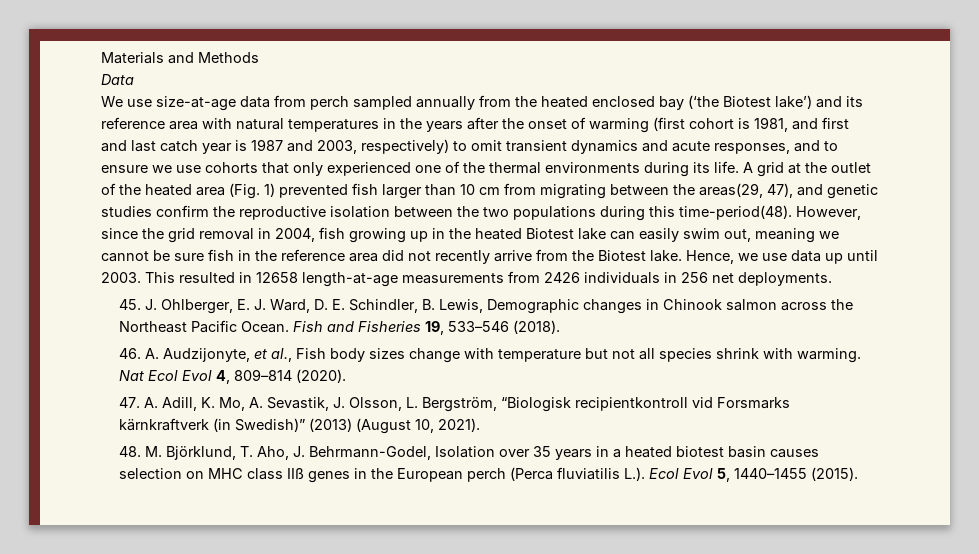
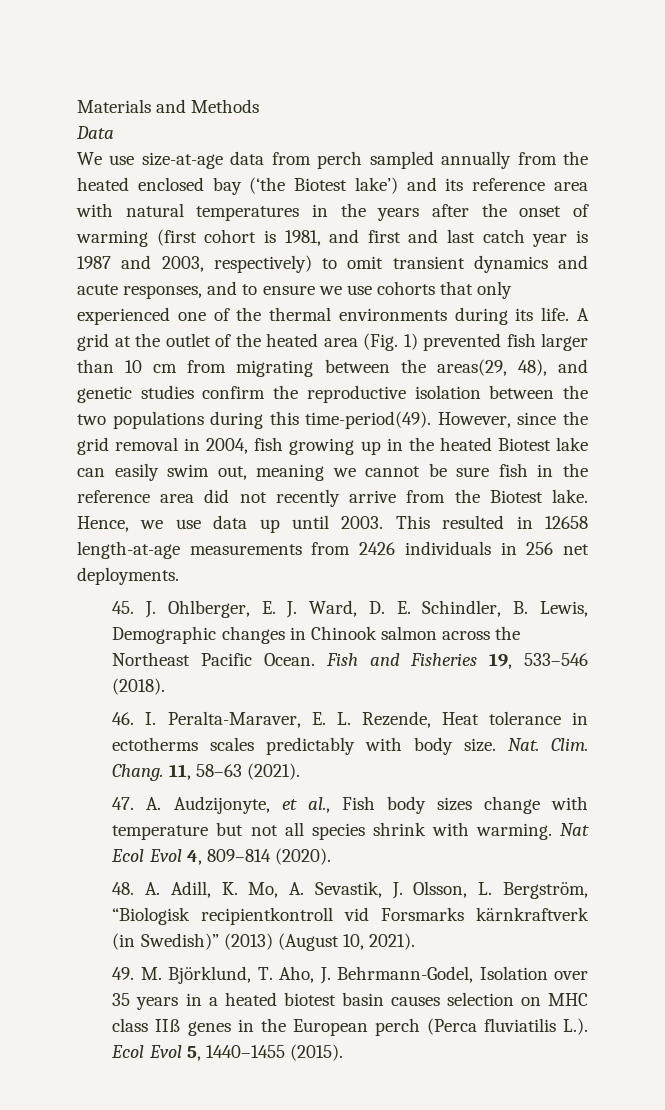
[767,183,793,198] 47), -> [517,359,547,376] 48),
[679,205,792,220] time-period(48). -> [305,411,432,429] time-period(49).
(141, 353) none -> [145,711,588,728] [112,737,588,755] [112,763,300,781] [112,797,135,810] I. Peralta-Maraver, E. L. Rezende, Heat tolerance in ectotherms scales predictably with body size. Nat. Clim. Chang. 11, 58–63 (2021). // 47.
[118,397,140,408] 47. -> [112,882,135,895] 48.
[118,446,141,457] 48. -> [112,967,135,980] 49.

